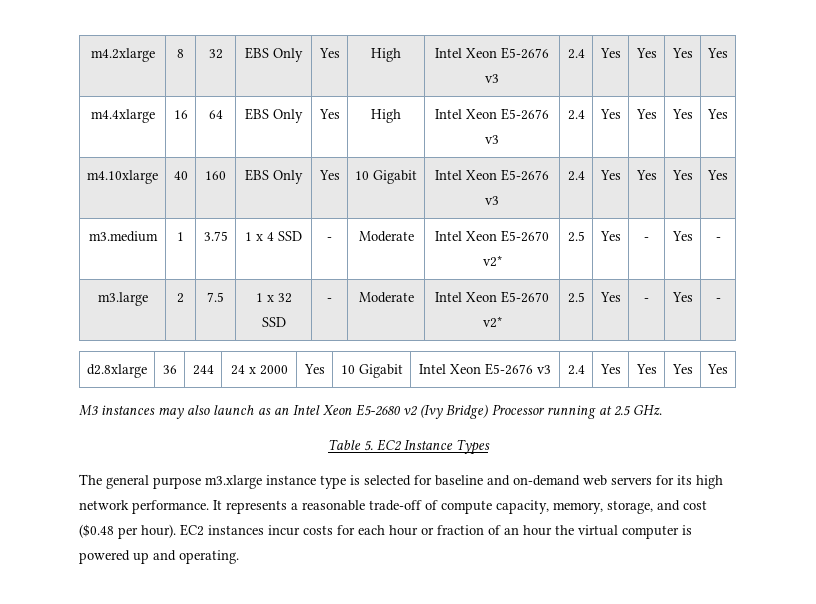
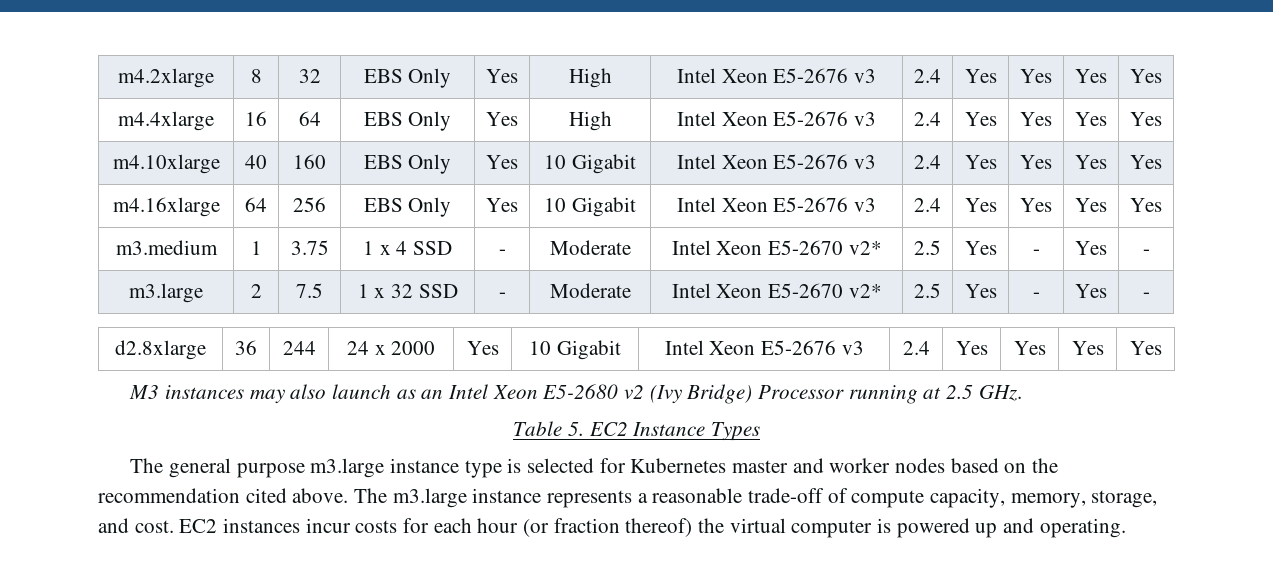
(728, 175) none -> [112,197,220,217] [245,197,267,212] [293,197,326,212] [363,197,452,217] [486,198,518,212] [544,197,636,217] [676,197,877,212] [914,198,941,212] [964,198,997,212] [1020,198,1052,212] [1075,198,1107,212] [1130,198,1162,212] // m4.16xlarge | 64 | 256 | EBS Only | Yes | 10 Gigabit | Intel Xeon E5-2676 v3 | 2.4 | Yes | Yes | Yes | Yes
[205,475,262,489] m3.xlarge -> [310,458,385,478] m3.large
[435,475,723,489] [79,500,222,514] baseline and on-demand web servers for its high network performance. It -> [630,458,1058,473] [98,488,542,508] Kubernetes master and worker nodes based on the recommendation cited above. The m3.large instance
[683,500,707,510] [79,524,176,539] cost ($0.48 per hour). -> [134,520,174,533] cost.
[421,525,552,536] or fraction of an hour -> [523,518,693,537] (or fraction thereof)

